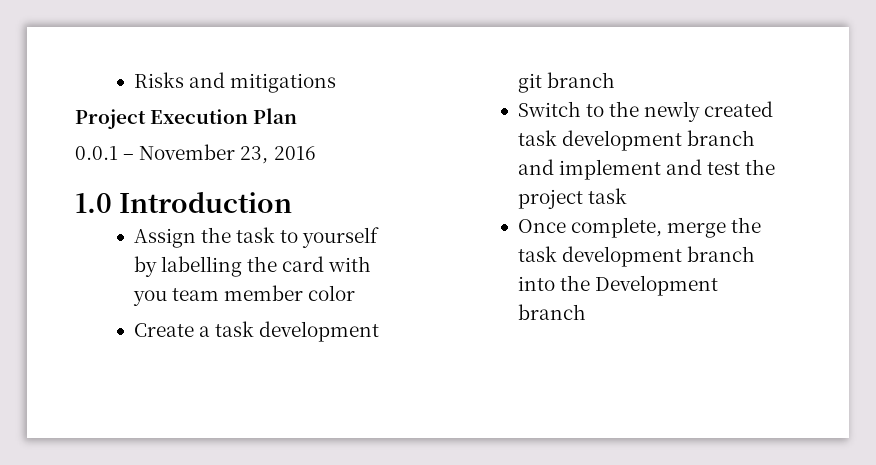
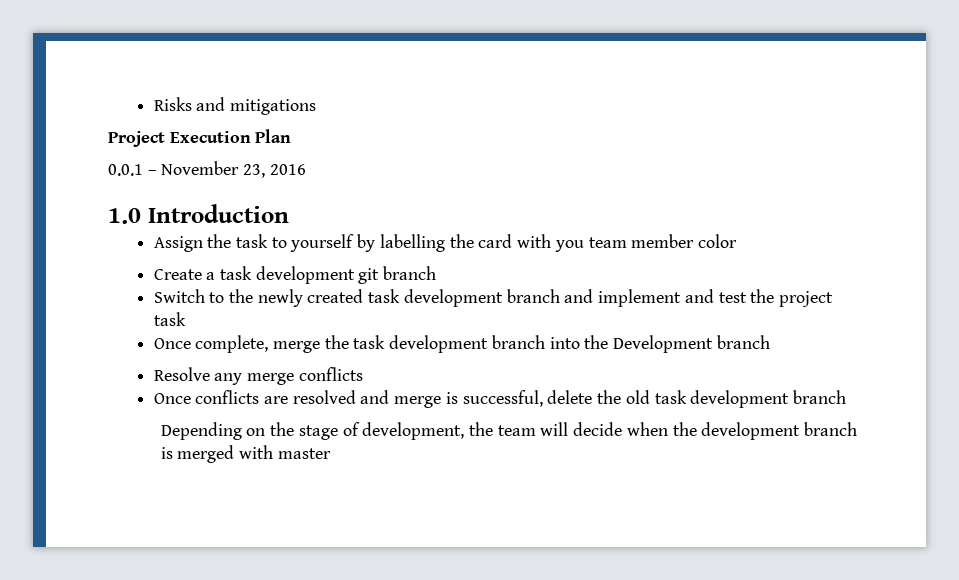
(586, 312) none -> [153,367,363,385] [153,390,846,408] [160,422,858,440] [160,445,331,463] // Resolve any merge conflicts // Once conflicts are resolved and merge is successful, delete the old task development branch // Depending on the stage of development, the team will decide when the development branch is merged with master

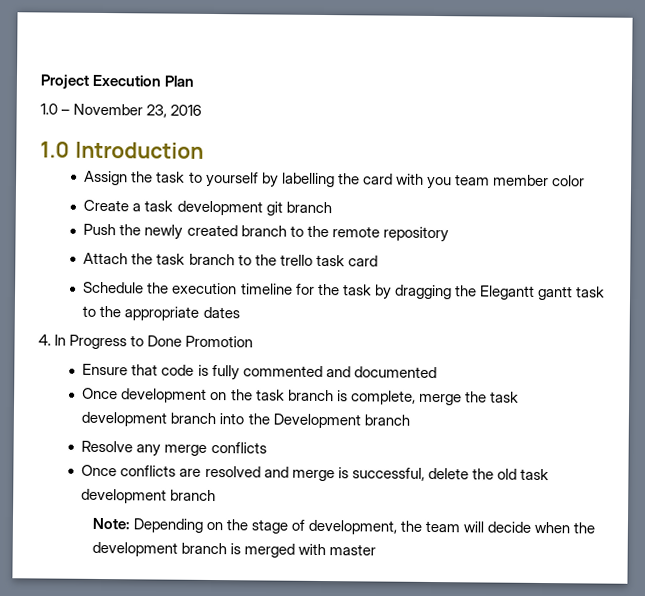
[153,97,317,115] Risks and mitigations // -> (40, 81) none
[108,164,143,176] 0.0.1 -> [40,103,58,115] 1.0
[153,289,225,303] Switch to -> [83,223,117,236] Push
[368,289,833,307] [153,312,186,326] [153,338,191,349] task development branch and implement and test the project task // Once -> [240,225,449,243] [83,252,378,267] [83,281,605,301] [82,305,240,321] [38,334,254,350] [82,363,437,381] [82,387,348,403] branch to the remote repository // Attach the task branch to the trello task card // Schedule the execution timeline for the task by dragging the Elegantt gantt task to the appropriate dates // 4. In Progress to Done Promotion // Ensure that code is fully commented and documented // Once development on the task branch is
(846, 397) none -> [91,517,130,530] Note:

